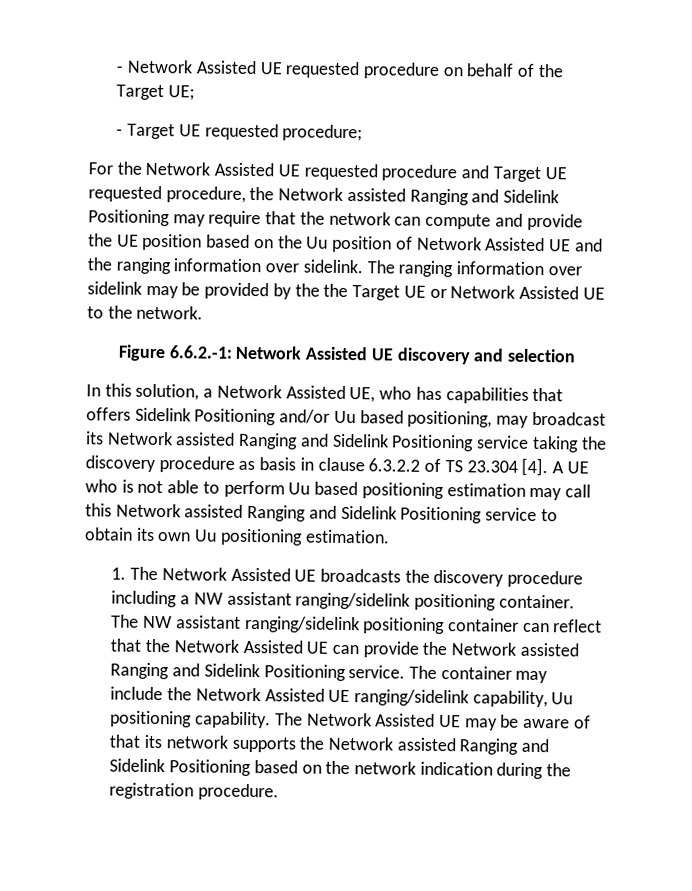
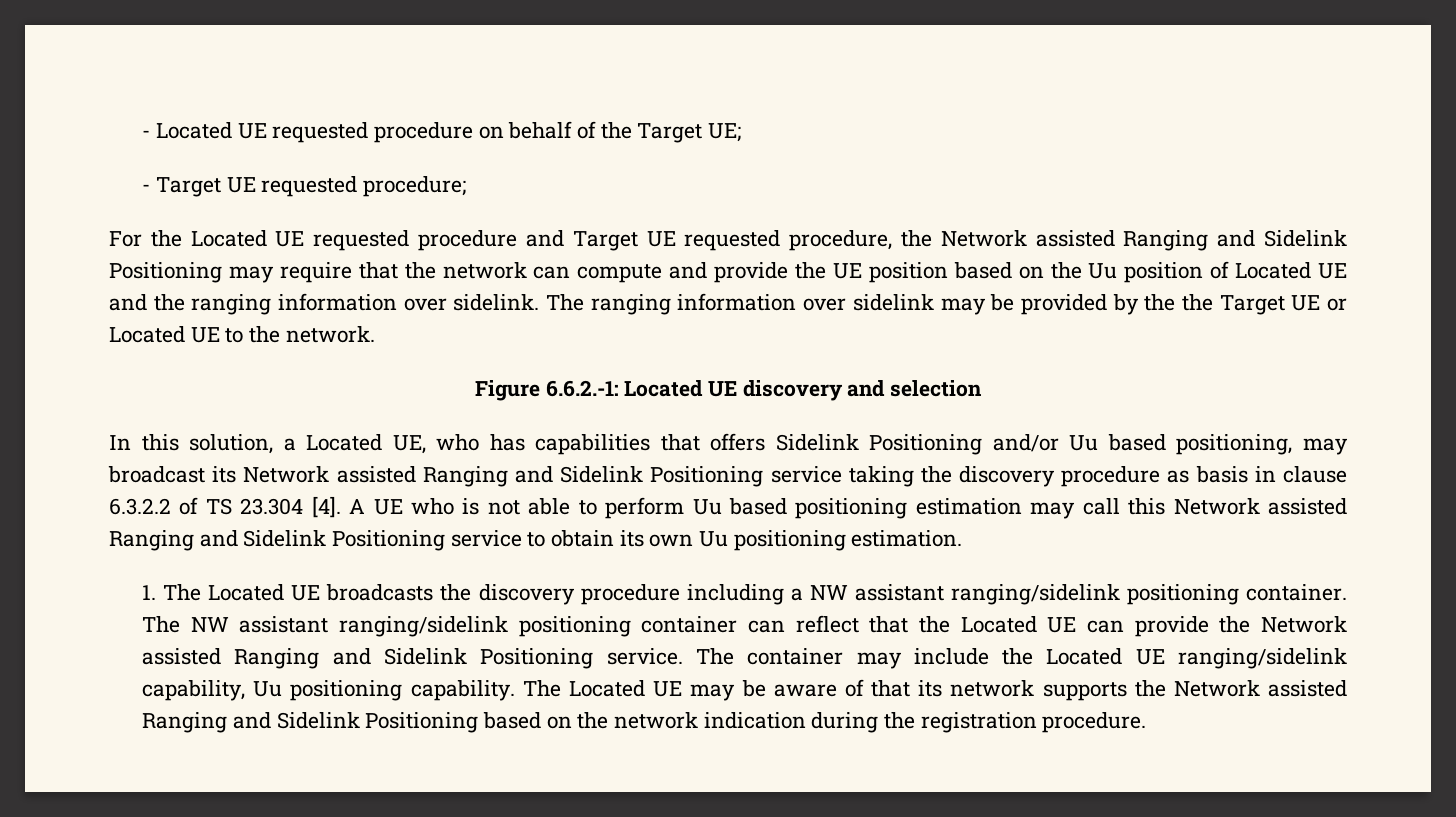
[116,59,257,75] - Network Assisted -> [142,122,232,139] - Located
[145,161,275,177] Network Assisted -> [190,230,267,247] Located
[416,236,546,252] Network Assisted -> [1235,262,1312,279] Located
[450,285,579,300] Network Assisted -> [109,326,185,343] Located
[235,345,369,361] Network Assisted -> [624,380,704,397] Located
[216,384,346,399] Network Assisted -> [306,434,383,451] Located
[161,567,291,582] Network Assisted -> [208,584,285,601] Located
[173,639,303,654] Network Assisted -> [960,616,1037,633] Located
[195,687,325,702] Network Assisted -> [1046,648,1123,665] Located
[306,712,436,727] Network Assisted -> [568,680,645,697] Located

